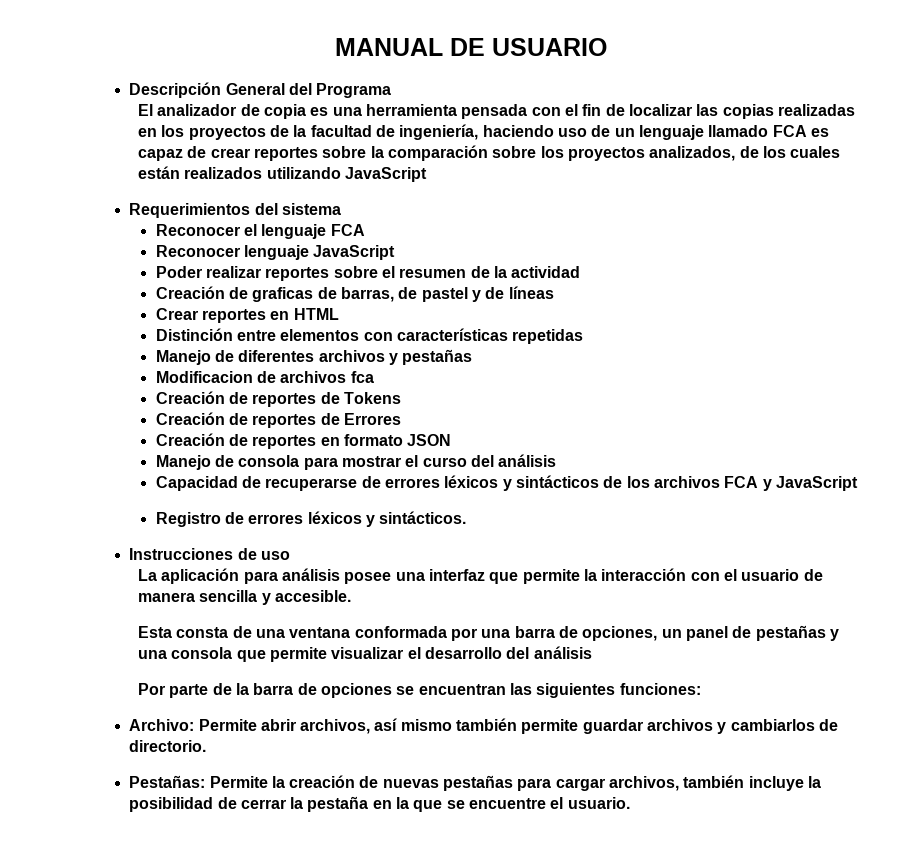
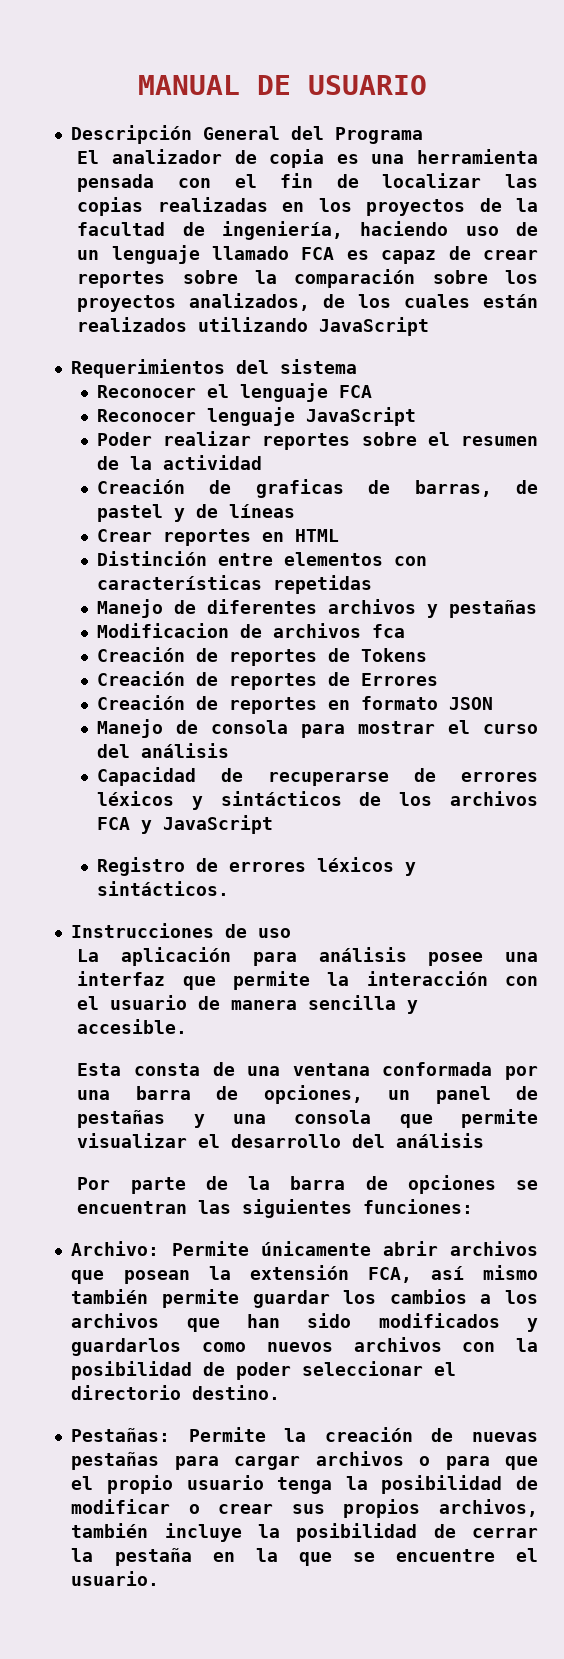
[260,719,371,734] abrir archivos, -> [260,1241,538,1256] [71,1265,412,1284] únicamente abrir archivos que posean la extensión FCA,
[647,719,839,734] [129,740,207,752] archivos y cambiarlos de directorio. -> [343,1289,538,1304] [71,1313,538,1332] [71,1337,538,1356] [71,1361,457,1380] [71,1385,281,1400] los cambios a los archivos que han sido modificados y guardarlos como nuevos archivos con la posibilidad de poder seleccionar el directorio destino.
(605, 784) none -> [315,1451,538,1470] [71,1475,538,1494] [71,1499,421,1518] archivos o para que el propio usuario tenga la posibilidad de modificar o crear sus propios

